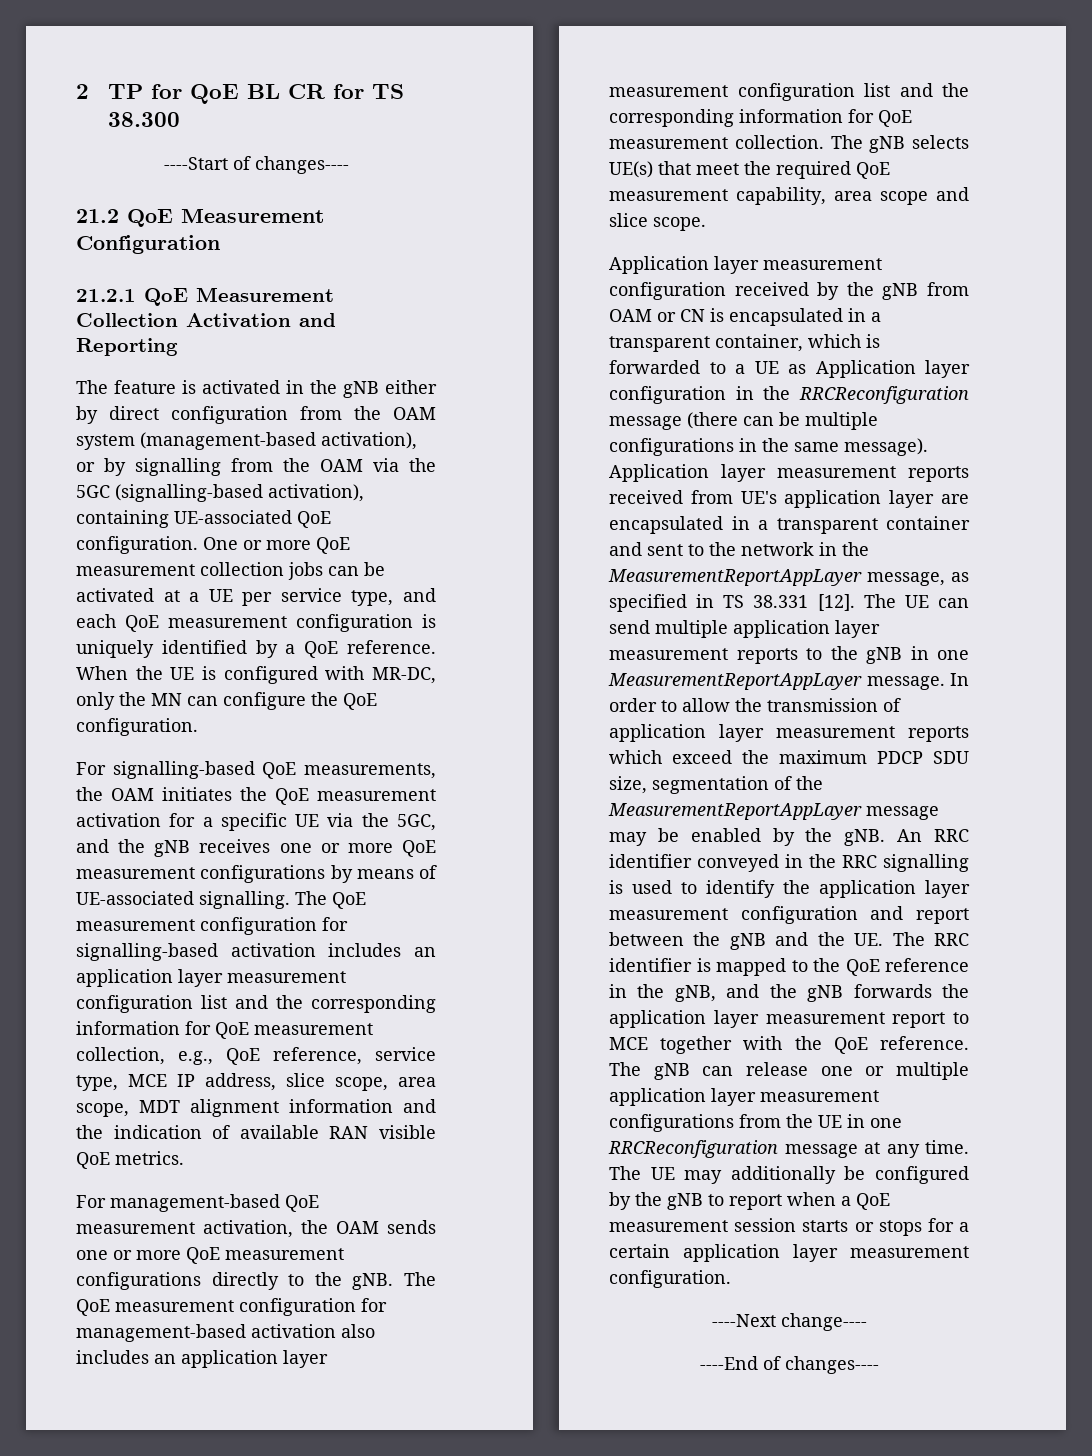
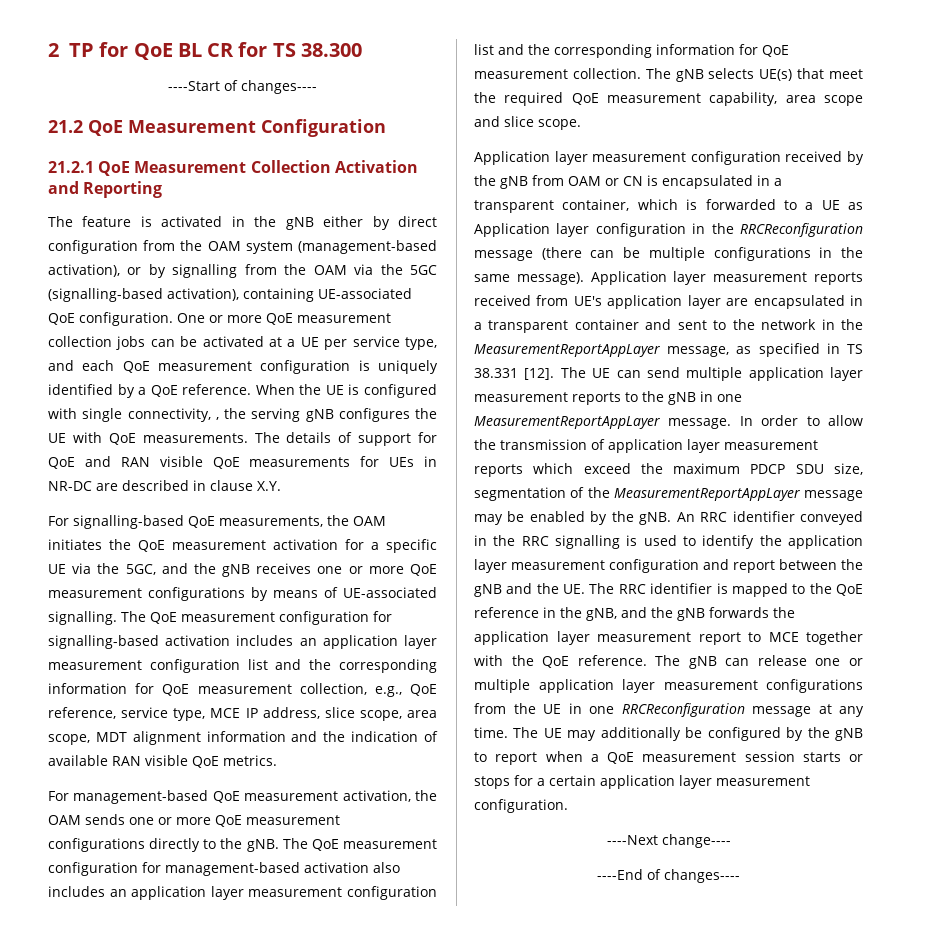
[372,667,436,684] [76,692,377,710] [76,718,198,736] MR-DC, only the MN can configure the QoE configuration. -> [82,408,437,422] [48,432,437,446] [48,456,437,469] [48,480,281,491] single connectivity, , the serving gNB configures the UE with QoE measurements. The details of support for QoE and RAN visible QoE measurements for UEs in NR-DC are described in clause X.Y.

